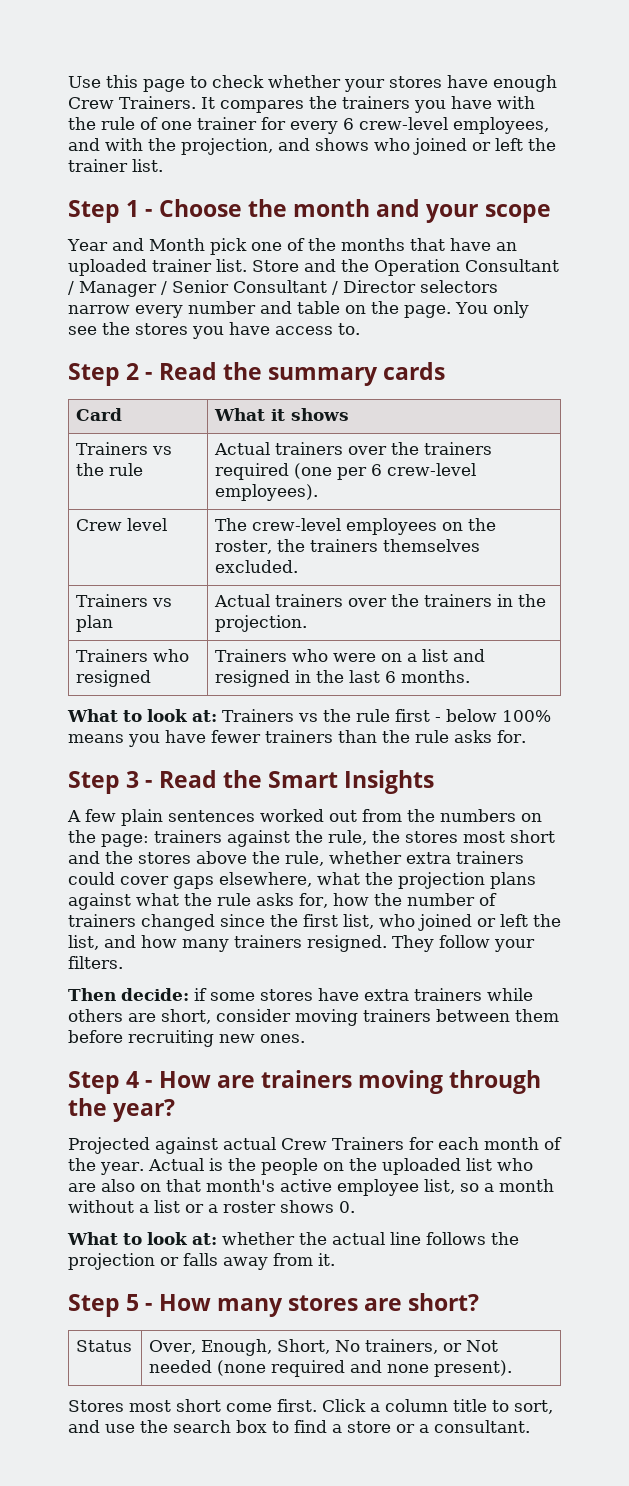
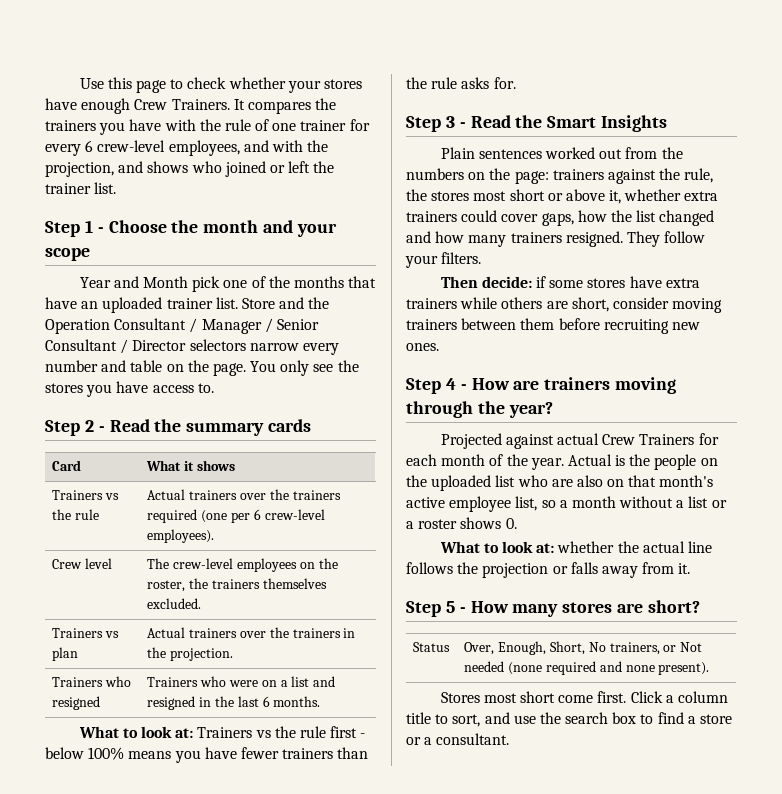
[67,809,163,826] A few plain -> [440,147,475,159] Plain
[68,851,324,866] and the stores above the rule, -> [547,189,622,204] or above it,
[173,872,536,889] [68,893,497,910] [68,914,561,931] [68,935,99,950] gaps elsewhere, what the projection plans against what the rule asks for, how the number of trainers changed since the first list, who joined or left the list, -> [541,210,715,226] gaps, how the list changed

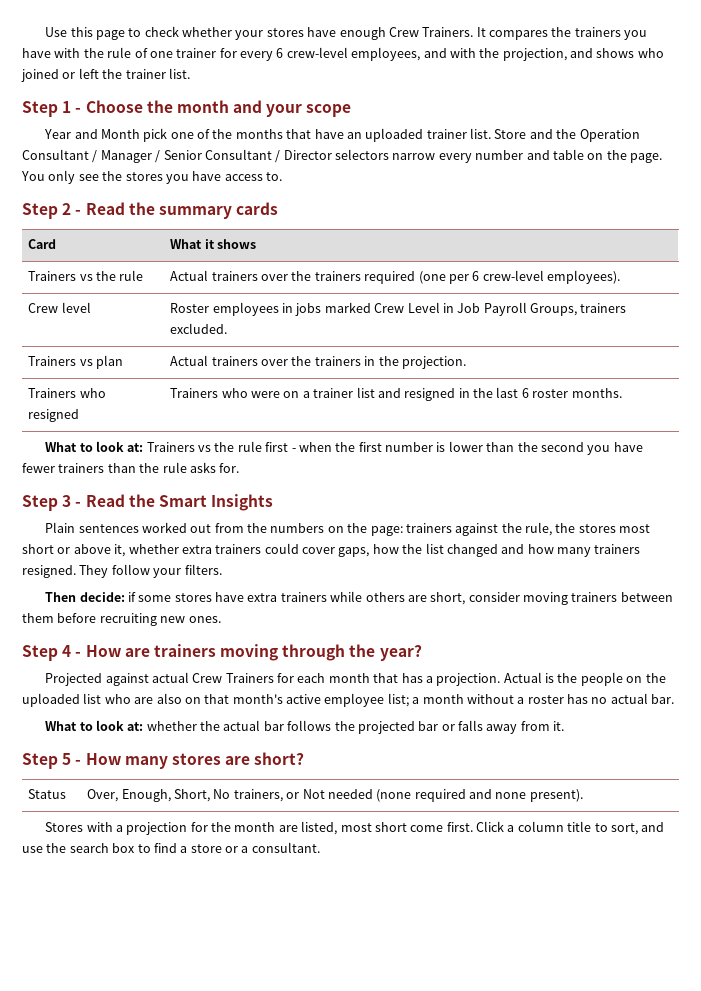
[147,558,338,572] [147,578,327,592] The crew-level employees on the roster, the trainers themselves -> [170,302,627,316] Roster employees in jobs marked Crew Level in Job Payroll Groups, trainers
(288, 683) none -> [313,388,354,398] trainer
(270, 701) none -> [532,389,569,398] roster
[45,747,172,760] below 100% means -> [298,441,584,452] when the first number is lower than the second
[489,454,564,470] of the year. -> [373,673,501,686] that has a projection.
[515,496,556,511] list, so -> [387,693,409,707] list;
[688,496,727,508] [406,517,517,529] list or a roster shows 0. -> [527,693,675,704] roster has no actual bar.
[687,541,712,553] line -> [263,721,284,731] bar
[482,563,549,578] projection -> [357,721,439,734] projected bar
(480, 697) none -> [86,821,338,835] with a projection for the month are listed,

